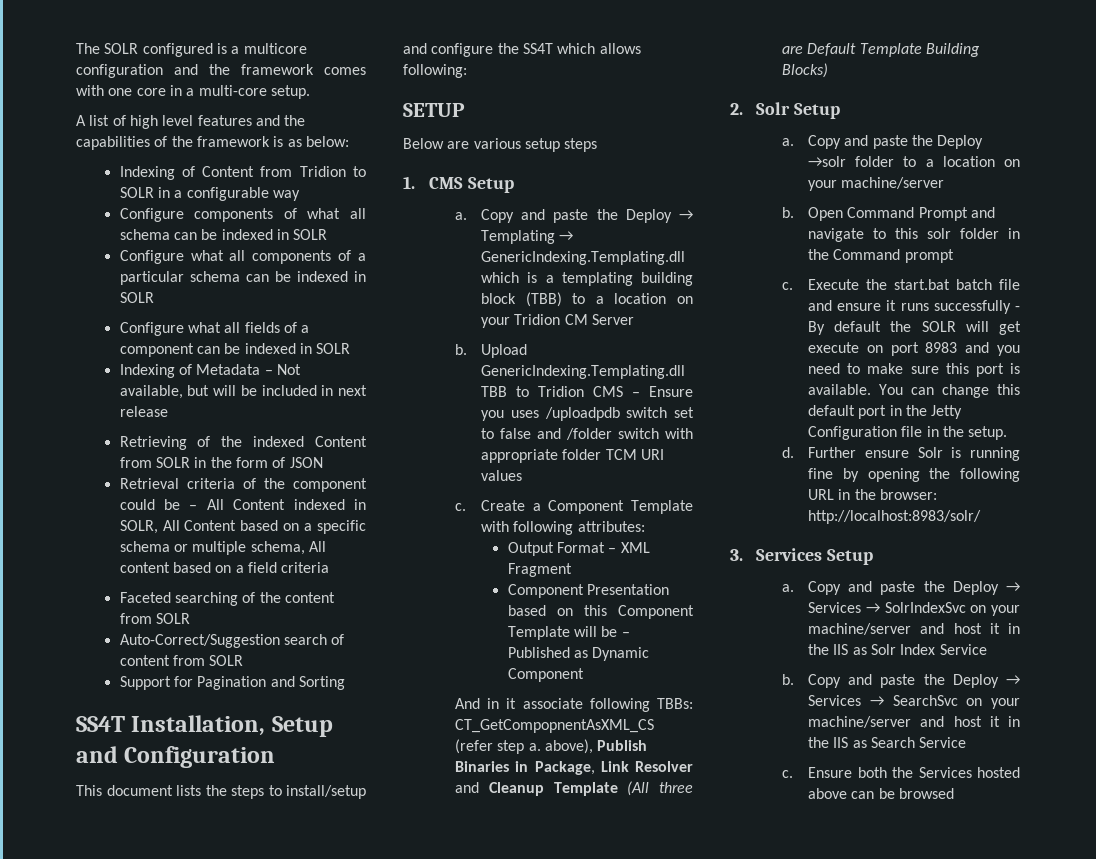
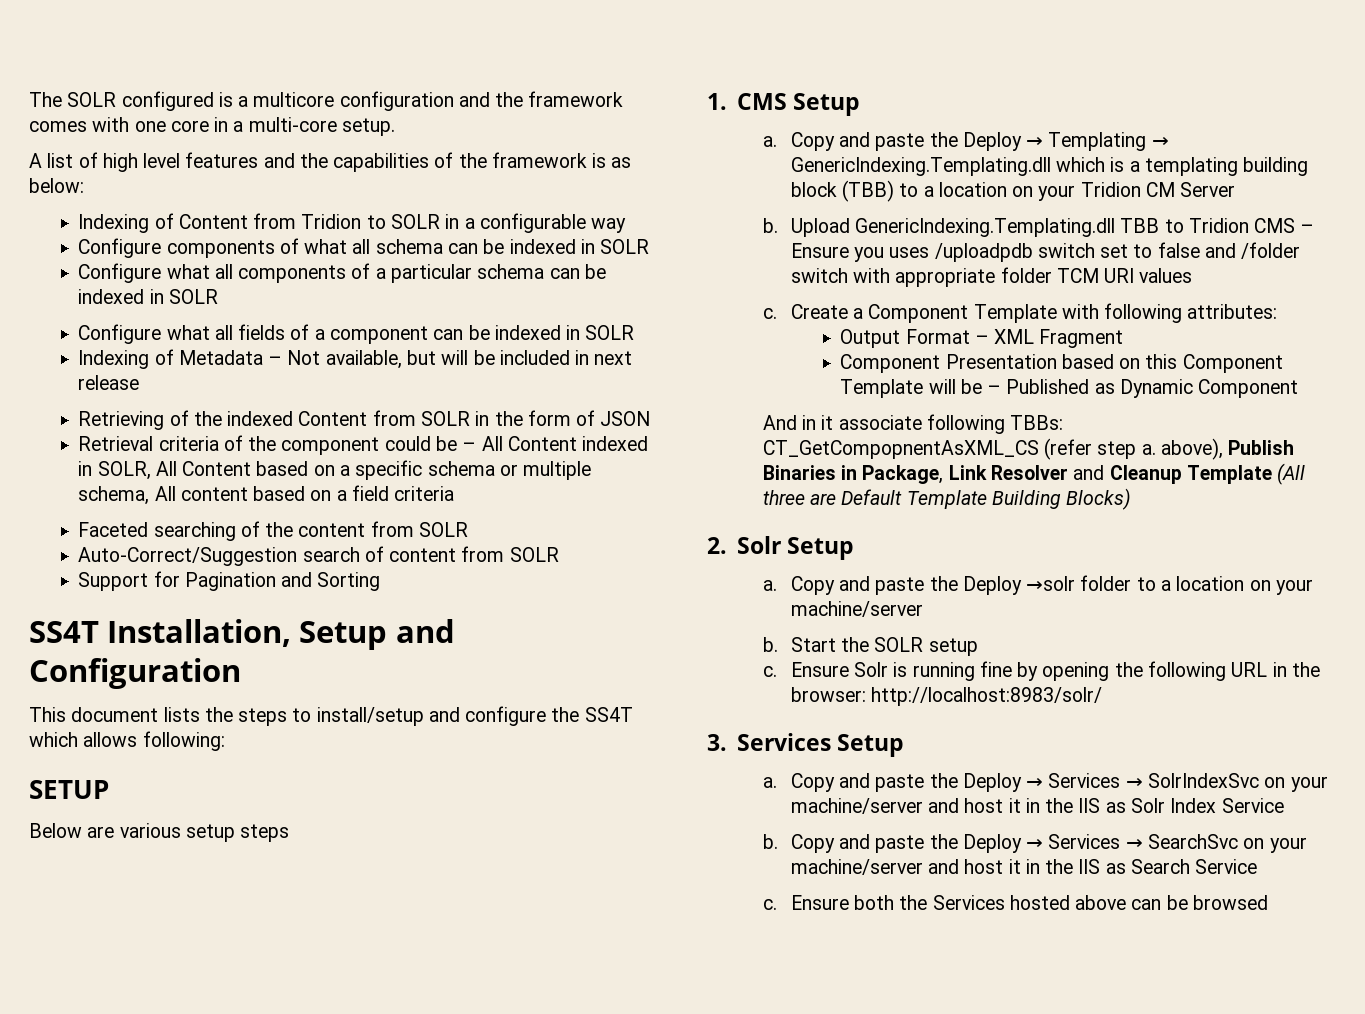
[808,207,996,221] [808,228,1020,242] [808,249,954,263] [782,279,1020,290] [808,300,1020,314] [808,321,1021,335] [808,342,1020,356] [808,363,1020,377] [808,384,1020,398] [808,405,963,419] [808,426,1008,440] [782,447,909,458] Open Command Prompt and navigate to this solr folder in the Command prompt // c. Execute the start.bat batch file and ensure it runs successfully - By default the SOLR will get execute on port 8983 and you need to make sure this port is available. You can change this default port in the Jetty Configuration file in the setup. // d. Further ensure -> [790,637,978,656] [762,662,849,677] Start the SOLR setup // c. Ensure

